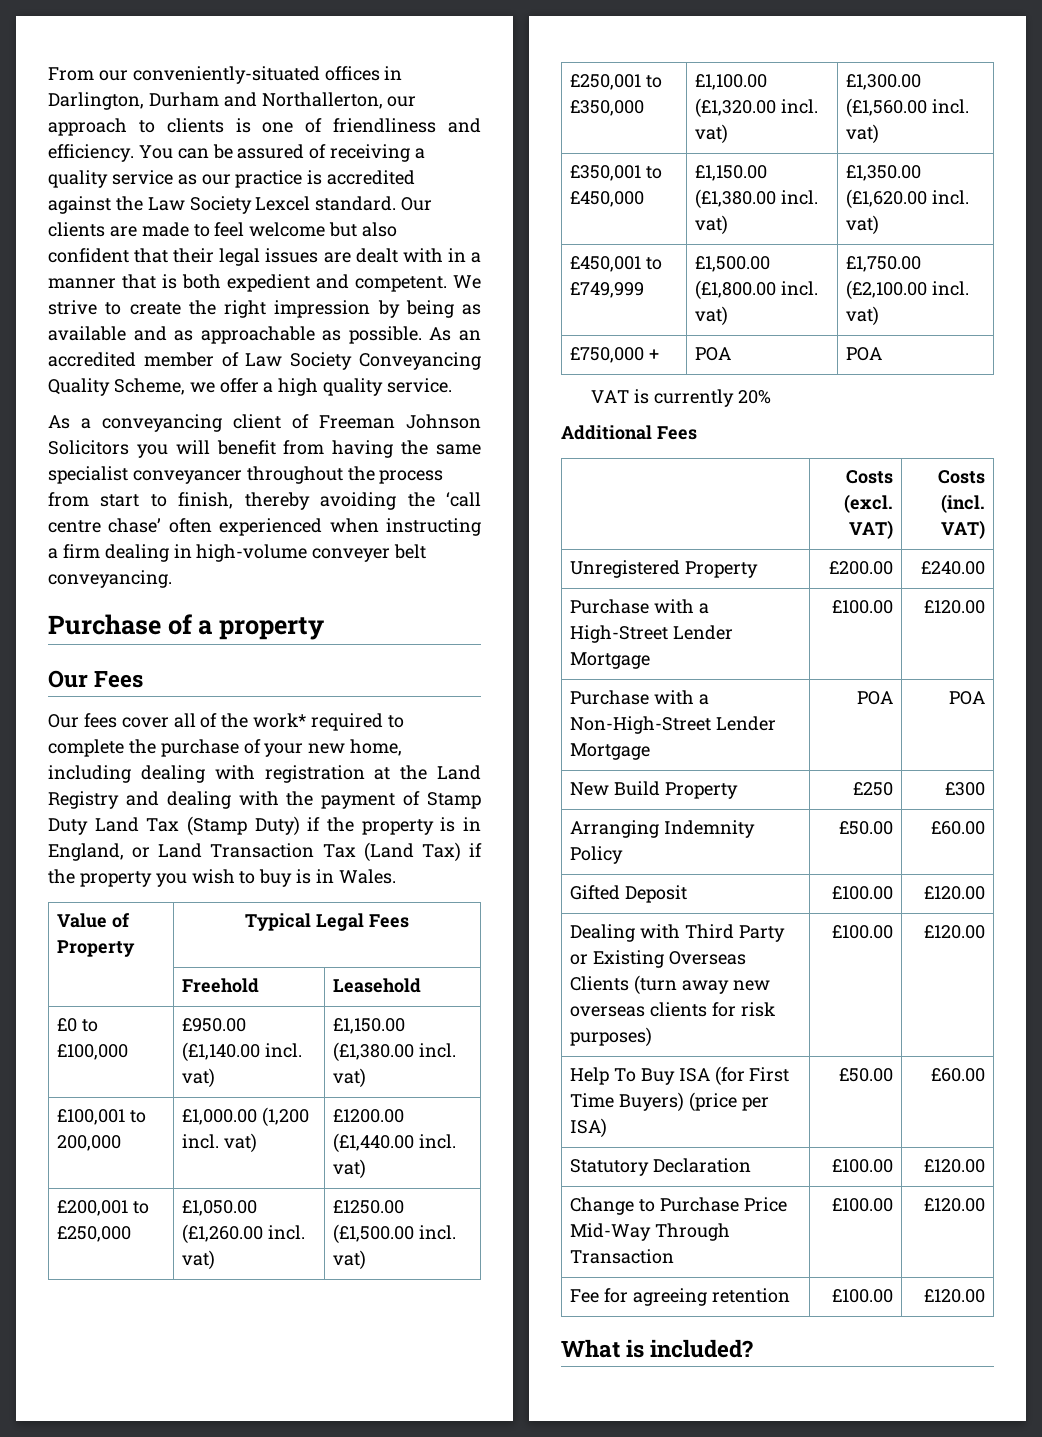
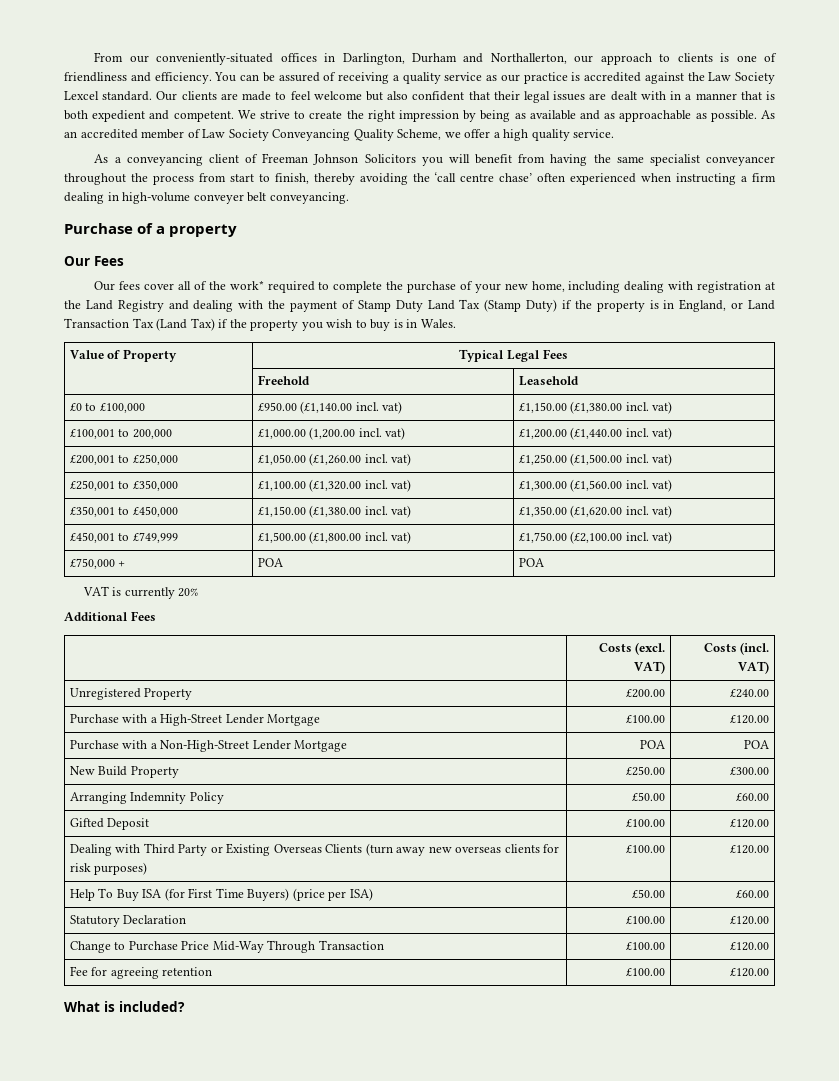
[262,1107,310,1127] [182,1133,258,1153] [333,1109,405,1123] (1,200 incl. vat) | £1200.00 -> [309,427,406,440] [518,429,567,439] (1,200.00 incl. vat) | £1,200.00
[333,1200,405,1214] £1250.00 -> [518,454,567,465] £1,250.00
[852,782,893,796] [944,782,985,796] £250 | £300 -> [626,766,666,776] [730,767,770,775] £250.00 | £300.00

